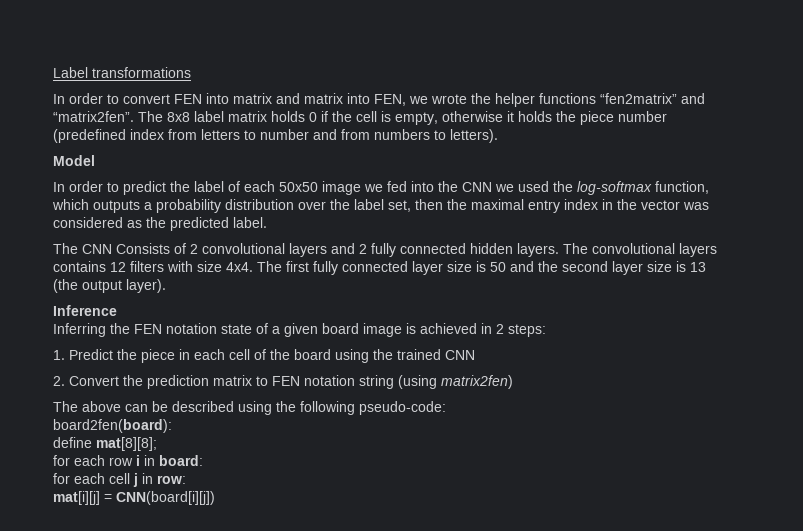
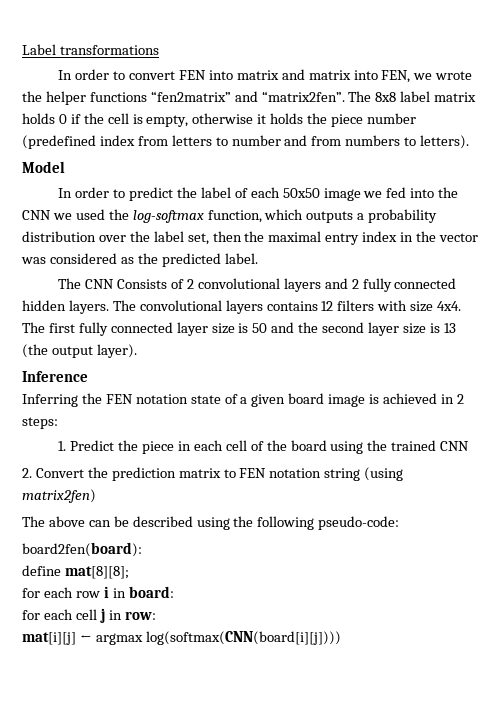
[104,491,215,505] = CNN(board[i][j]) -> [79,631,341,645] ← argmax log(softmax(CNN(board[i][j])))

